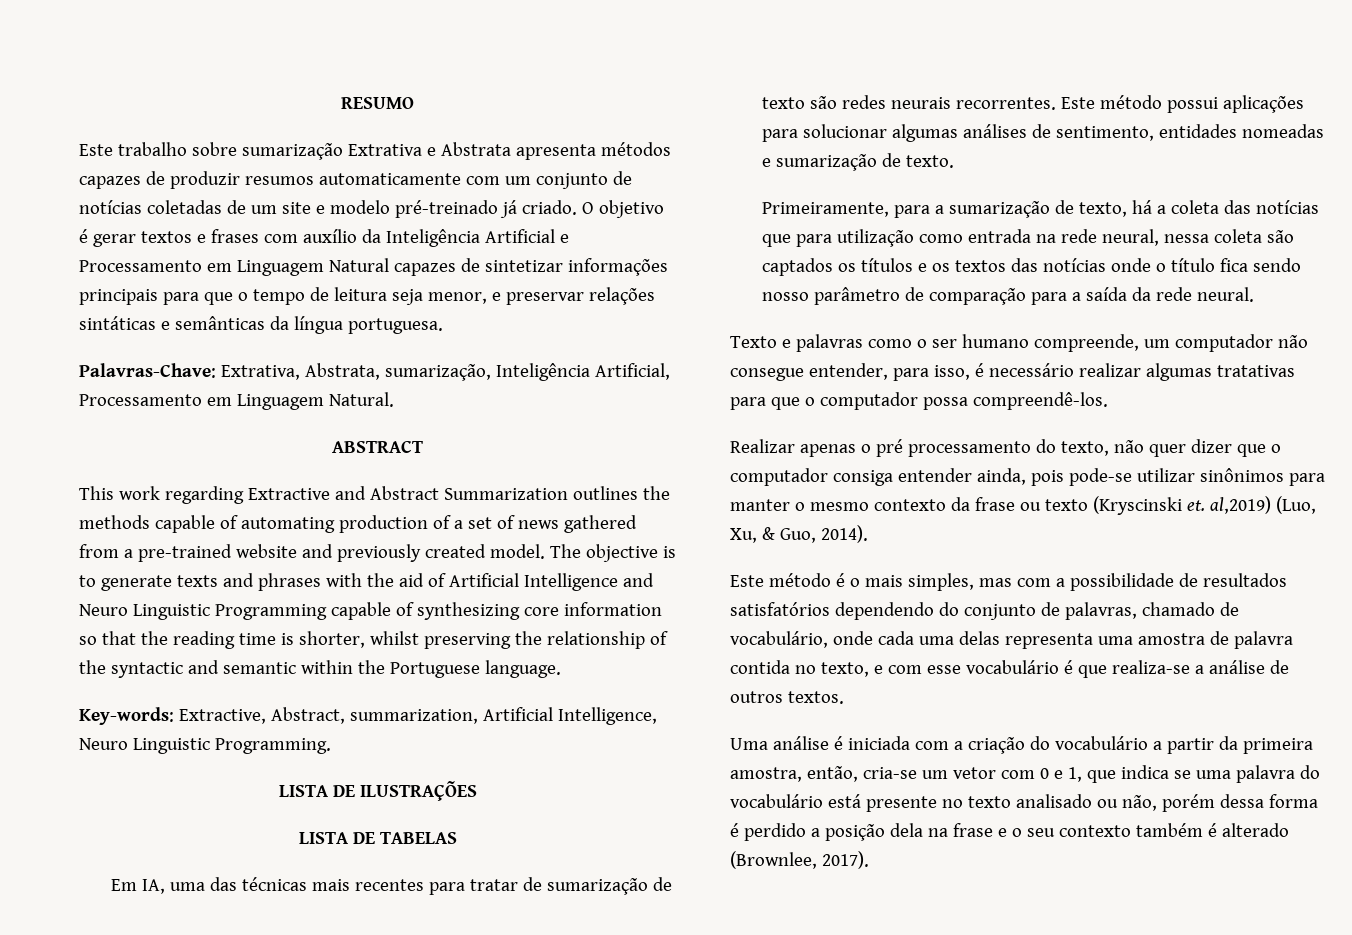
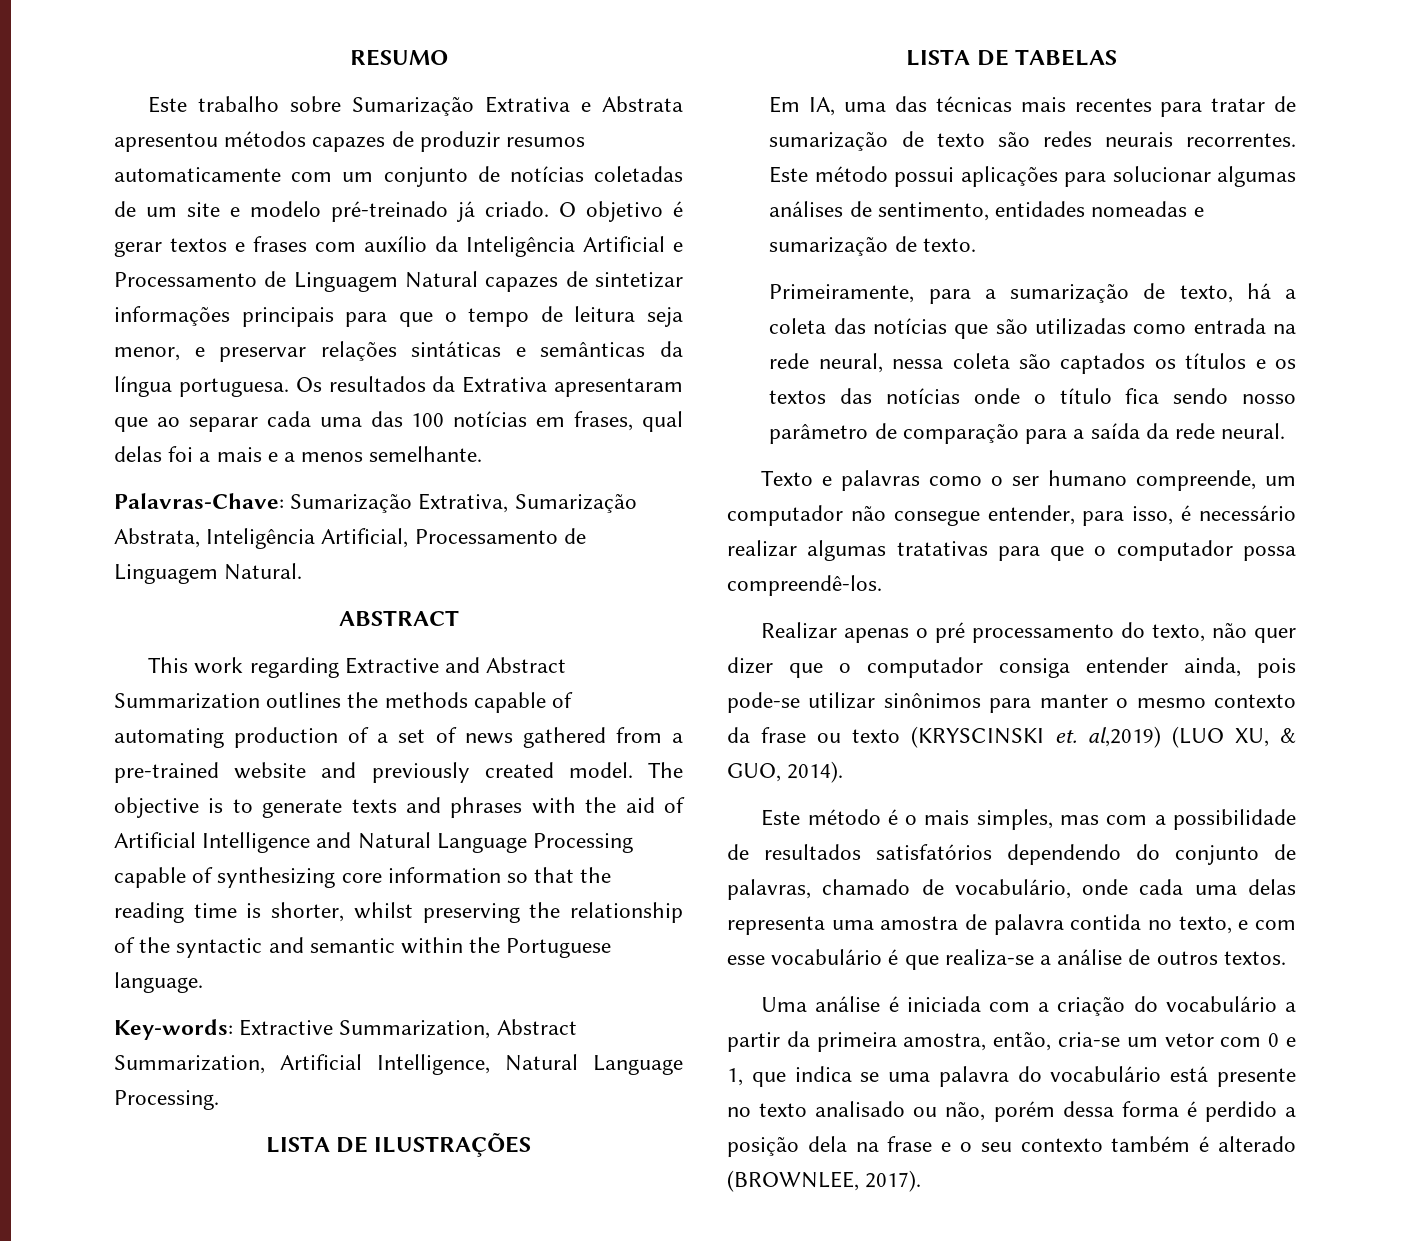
[241,143,343,160] sumarização -> [352,96,475,116] Sumarização
[515,144,596,160] apresenta -> [114,133,218,152] apresentou
[206,263,232,272] em -> [264,271,287,287] de
[79,363,491,381] // Palavras-Chave: Extrativa, Abstrata, sumarização, -> [295,376,683,397] [114,411,683,432] [114,446,483,462] [114,493,637,513] [114,528,200,548] Os resultados da Extrativa apresentaram que ao separar cada uma das 100 notícias em frases, qual delas foi a mais e a menos semelhante. // Palavras-Chave: Sumarização Extrativa, Sumarização Abstrata,
[206,397,232,406] em -> [563,528,586,544] de
[79,604,327,620] Neuro Linguistic Programming -> [357,832,634,853] Natural Language Processing
[178,707,657,725] [79,738,331,754] Extractive, Abstract, summarization, Artificial Intelligence, Neuro Linguistic Programming. -> [239,1019,577,1039] [114,1054,683,1075] [114,1090,219,1110] Extractive Summarization, Abstract Summarization, Artificial Intelligence, Natural Language Processing.
[796,229,915,247] para utilização -> [995,318,1127,335] são utilizadas
[1092,496,1182,515] (Kryscinski -> [911,726,1044,748] (KRYSCINSKI
[1275,496,1316,514] [730,527,816,543] (Luo, Xu, & Guo, -> [1172,726,1296,748] [727,763,781,782] (LUO XU, & GUO,
[730,851,817,869] (Brownlee, -> [727,1170,859,1192] (BROWNLEE,

